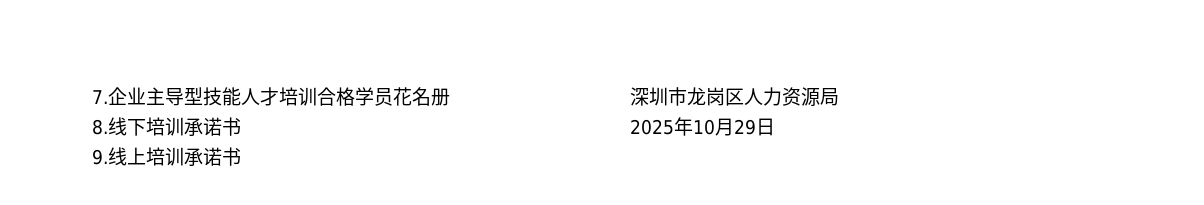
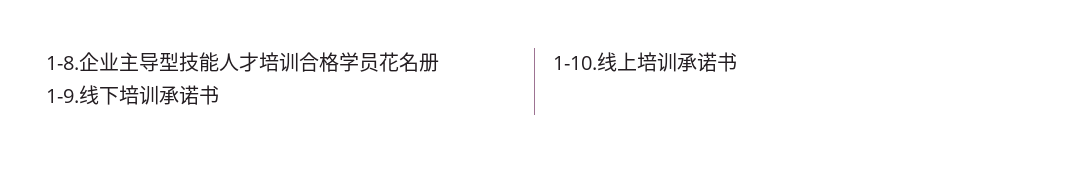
[92,90,108,104] 7. -> [46,56,79,70] 1-8.
[92,119,108,135] 8. -> [46,89,79,103] 1-9.
[92,149,108,165] 9. -> [553,56,597,70] 1-10.
[630,87,839,107] [630,117,775,136] // 深圳市龙岗区人力资源局 // 2025年10月29日 -> (737, 62) none

